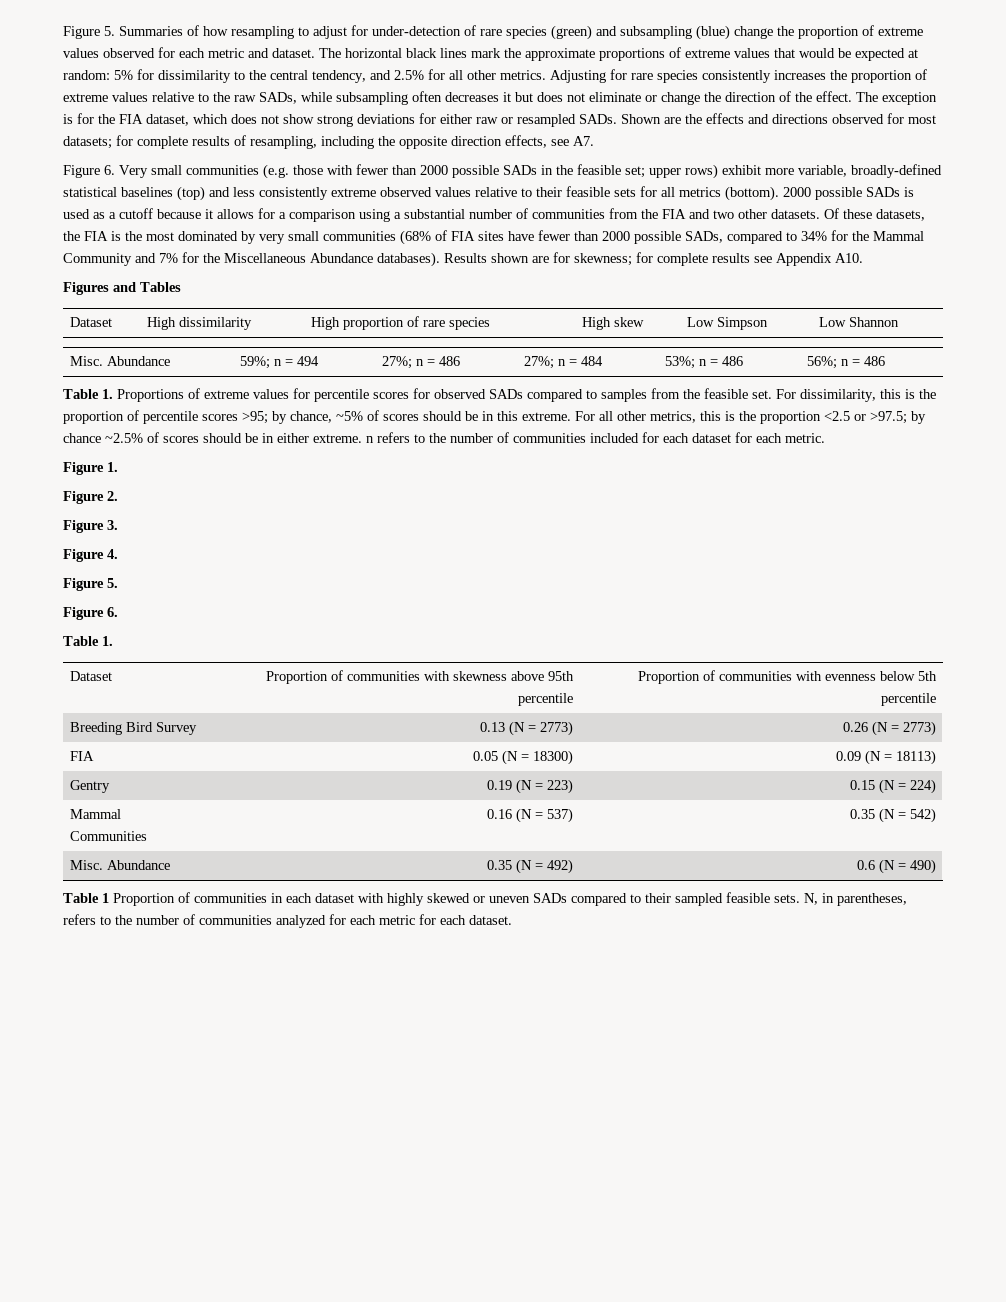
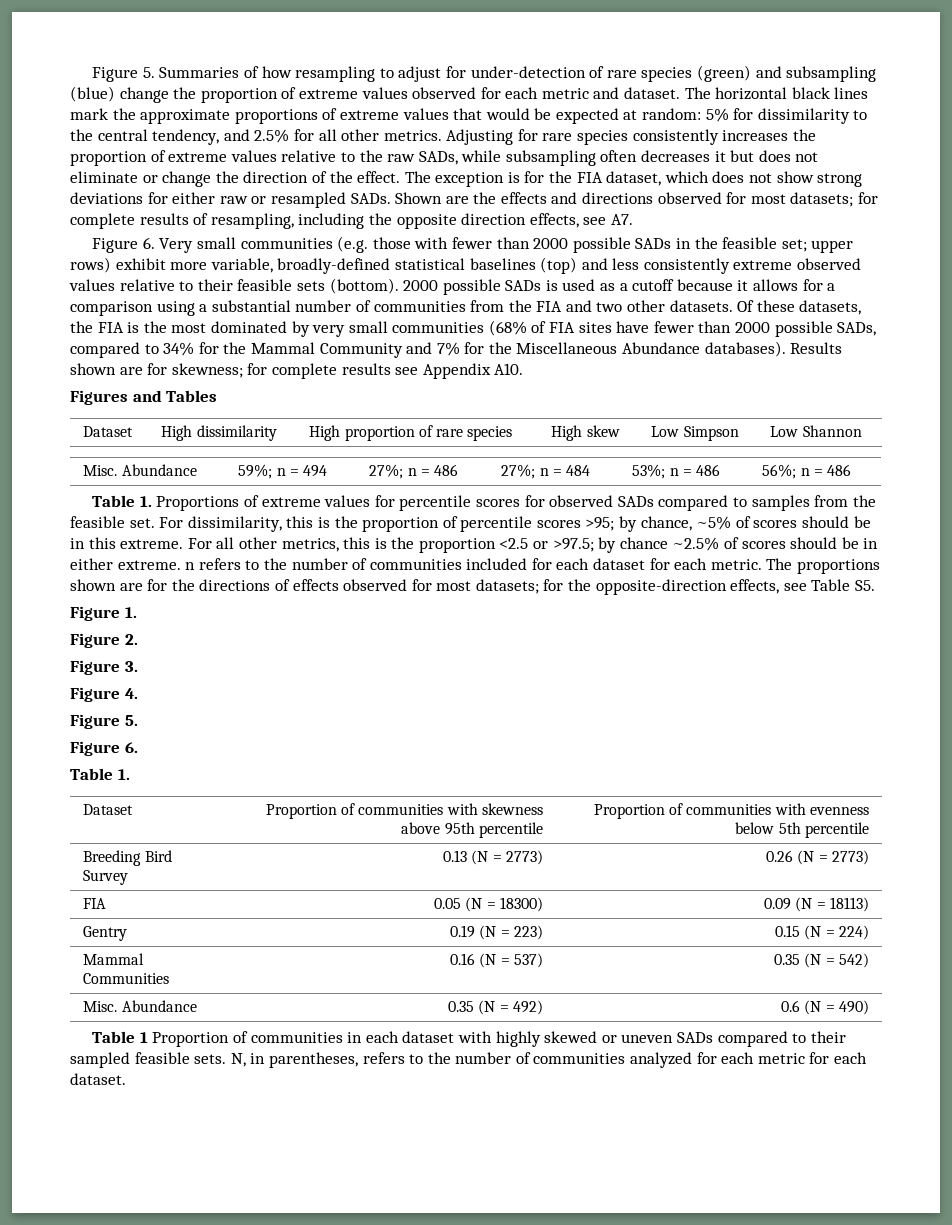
[640,186,721,197] for all metrics -> (325, 286) none
(825, 438) none -> [766,558,881,574] [70,579,876,595] The proportions shown are for the directions of effects observed for most datasets; for the opposite-direction effects, see Table S5.

